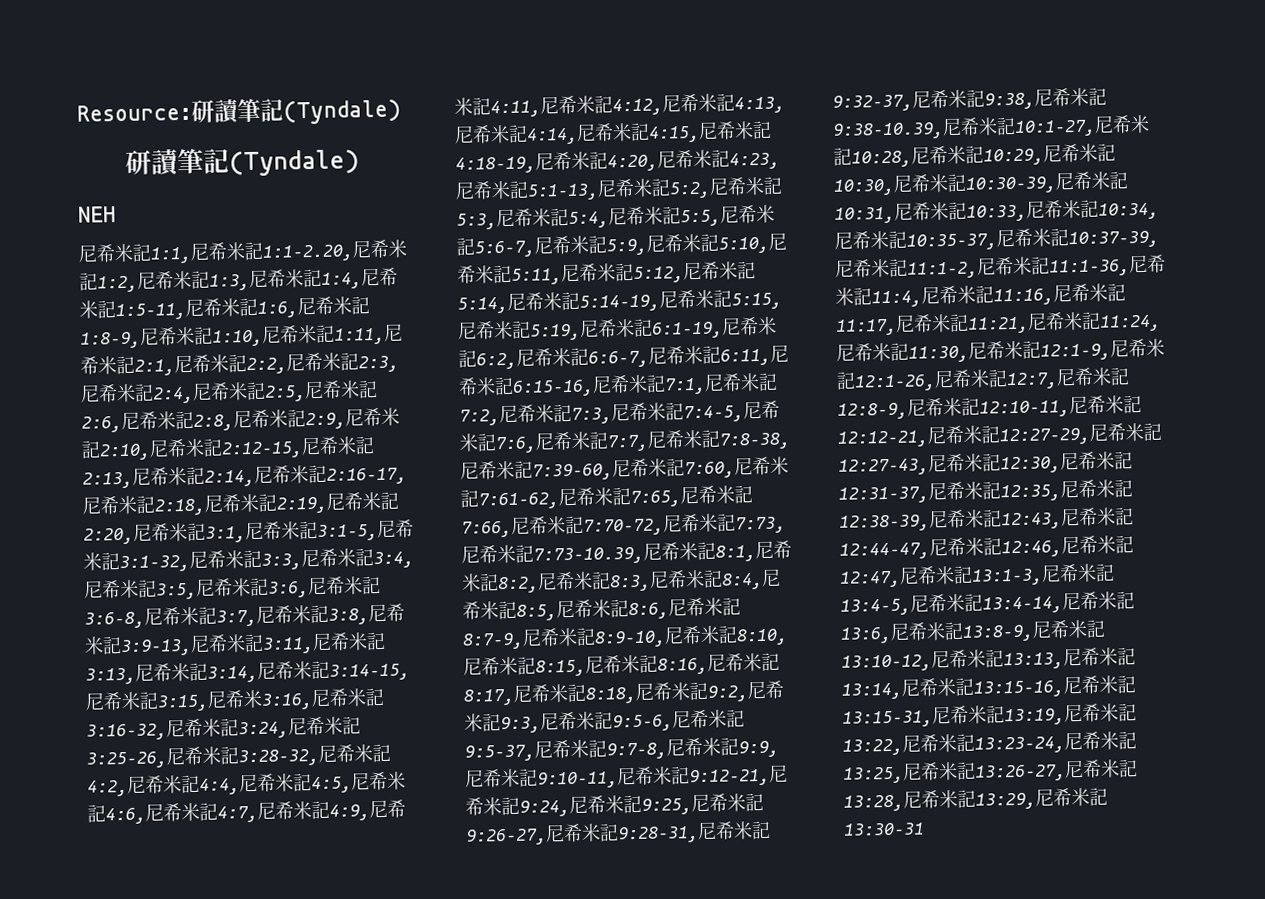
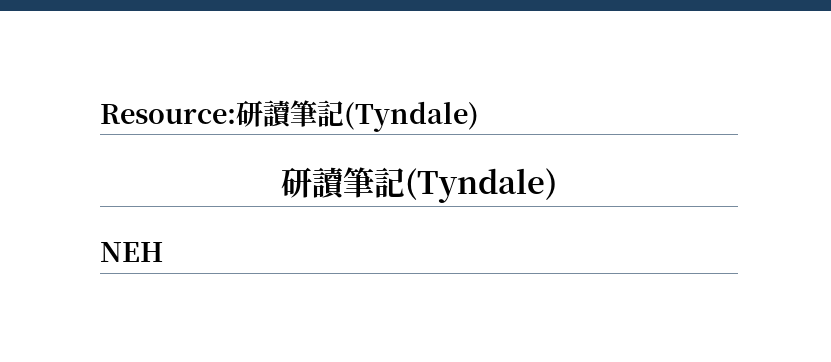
[78,239,407,264] [79,267,398,293] [79,296,370,321] [80,323,403,349] [80,352,399,376] [80,380,378,404] [81,407,400,433] [81,436,375,461] [82,464,407,489] [82,491,399,516] [83,519,414,545] [83,548,414,573] [83,575,381,600] [84,603,405,629] [84,631,386,657] [85,660,410,685] [85,687,384,712] [86,716,361,741] [86,743,391,769] [87,771,406,797] [87,799,406,825] [454,93,785,118] [454,120,772,145] [455,149,780,174] [455,176,783,201] [456,204,775,230] [456,232,787,258] [457,261,756,285] [457,289,782,314] [457,316,777,341] [458,344,789,370] [458,372,778,397] [459,400,780,426] [459,429,791,454] [460,456,789,481] [460,485,753,510] [461,513,786,538] [461,540,792,565] [461,568,781,594] [462,597,741,621] [462,625,788,650] [463,652,780,677] [463,680,784,706] [464,709,745,734] [464,737,779,762] [465,764,788,789] [465,792,764,817] [465,820,771,846] [832,87,1107,112] [832,114,1150,140] [833,143,1116,168] [833,171,1128,196] [834,199,1159,224] [834,228,1159,251] [835,254,1166,279] [835,283,1126,308] [835,311,1161,336] [836,338,1165,363] [836,367,1130,392] [837,395,1142,420] [837,422,1162,448] [838,451,1133,476] [838,479,1133,504] [839,507,1134,532] [839,535,1134,560] [839,563,1115,588] [840,591,1135,616] [840,619,1106,644] [841,647,1136,672] [841,675,1136,700] [842,703,1137,728] [842,731,1137,756] [843,759,1138,784] [843,787,1108,812] [843,822,925,836] // 尼希米記1:1,尼希米記1:1–2.20,尼希米記1:2,尼希米記1:3,尼希米記1:4,尼希米記1:5–11,尼希米記1:6,尼希米記1:8–9,尼希米記1:10,尼希米記1:11,尼希米記2:1,尼希米記2:2,尼希米記2:3,尼希米記2:4,尼希米記2:5,尼希米記2:6,尼希米記2:8,尼希米記2:9,尼希米記2:10,尼希米記2:12–15,尼希米記2:13,尼希米記2:14,尼希米記2:16–17,尼希米記2:18,尼希米記2:19,尼希米記2:20,尼希米記3:1,尼希米記3:1–5,尼希米記3:1–32,尼希米記3:3,尼希米記3:4,尼希米記3:5,尼希米記3:6,尼希米記3:6–8,尼希米記3:7,尼希米記3:8,尼希米記3:9–13,尼希米記3:11,尼希米記3:13,尼希米記3:14,尼希米記3:14–15,尼希米記3:15,尼希米3:16,尼希米記3:16–32,尼希米記3:24,尼希米記3:25–26,尼希米記3:28–32,尼希米記4:2,尼希米記4:4,尼希米記4:5,尼希米記4:6,尼希米記4:7,尼希米記4:9,尼希米記4:11,尼希米記4:12,尼希米記4:13,尼希米記4:14,尼希米記4:15,尼希米記4:18–19,尼希米記4:20,尼希米記4:23,尼希米記5:1–13,尼希米記5:2,尼希米記5:3,尼希米記5:4,尼希米記5:5,尼希米記5:6–7,尼希米記5:9,尼希米記5:10,尼希米記5:11,尼希米記5:12,尼希米記5:14,尼希米記5:14–19,尼希米記5:15,尼希米記5:19,尼希米記6:1–19,尼希米記6:2,尼希米記6:6–7,尼希米記6:11,尼希米記6:15–16,尼希米記7:1,尼希米記7:2,尼希米記7:3,尼希米記7:4–5,尼希米記7:6,尼希米記7:7,尼希米記7:8–38,尼希米記7:39–60,尼希米記7:60,尼希米記7:61–62,尼希米記7:65,尼希米記7:66,尼希米記7:70–72,尼希米記7:73,尼希米記7:73–10.39,尼希米記8:1,尼希米記8:2,尼希米記8:3,尼希米記8:4,尼希米記8:5,尼希米記8:6,尼希米記8:7–9,尼希米記8:9–10,尼希米記8:10,尼希米記8:15,尼希米記8:16,尼希米記8:17,尼希米記8:18,尼希米記9:2,尼希米記9:3,尼希米記9:5–6,尼希米記9:5–37,尼希米記9:7–8,尼希米記9:9,尼希米記9:10–11,尼希米記9:12–21,尼希米記9:24,尼希米記9:25,尼希米記9:26–27,尼希米記9:28–31,尼希米記9:32–37,尼希米記9:38,尼希米記9:38–10.39,尼希米記10:1–27,尼希米記10:28,尼希米記10:29,尼希米記10:30,尼希米記10:30–39,尼希米記10:31,尼希米記10:33,尼希米記10:34,尼希米記10:35–37,尼希米記10:37–39,尼希米記11:1–2,尼希米記11:1–36,尼希米記11:4,尼希米記11:16,尼希米記11:17,尼希米記11:21,尼希米記11:24,尼希米記11:30,尼希米記12:1–9,尼希米記12:1–26,尼希米記12:7,尼希米記12:8–9,尼希米記12:10–11,尼希米記12:12–21,尼希米記12:27–29,尼希米記12:27–43,尼希米記12:30,尼希米記12:31–37,尼希米記12:35,尼希米記12:38–39,尼希米記12:43,尼希米記12:44–47,尼希米記12:46,尼希米記12:47,尼希米記13:1–3,尼希米記13:4–5,尼希米記13:4–14,尼希米記13:6,尼希米記13:8–9,尼希米記13:10–12,尼希米記13:13,尼希米記13:14,尼希米記13:15–16,尼希米記13:15–31,尼希米記13:19,尼希米記13:22,尼希米記13:23–24,尼希米記13:25,尼希米記13:26–27,尼希米記13:28,尼希米記13:29,尼希米記13:30–31 -> (163, 252) none

